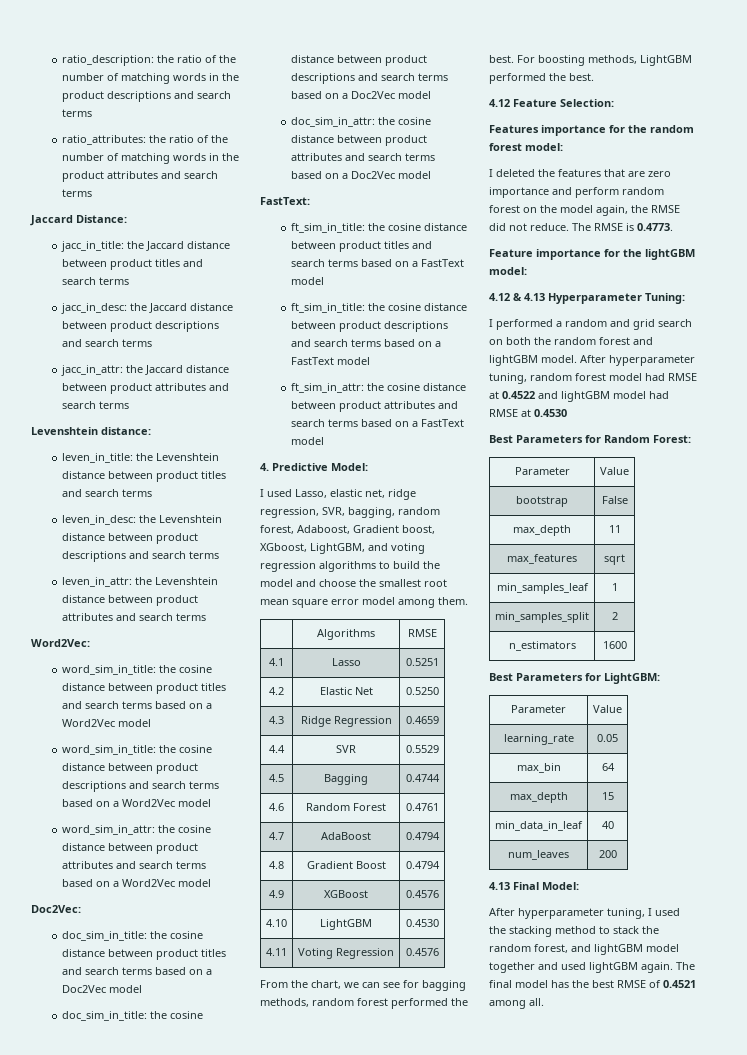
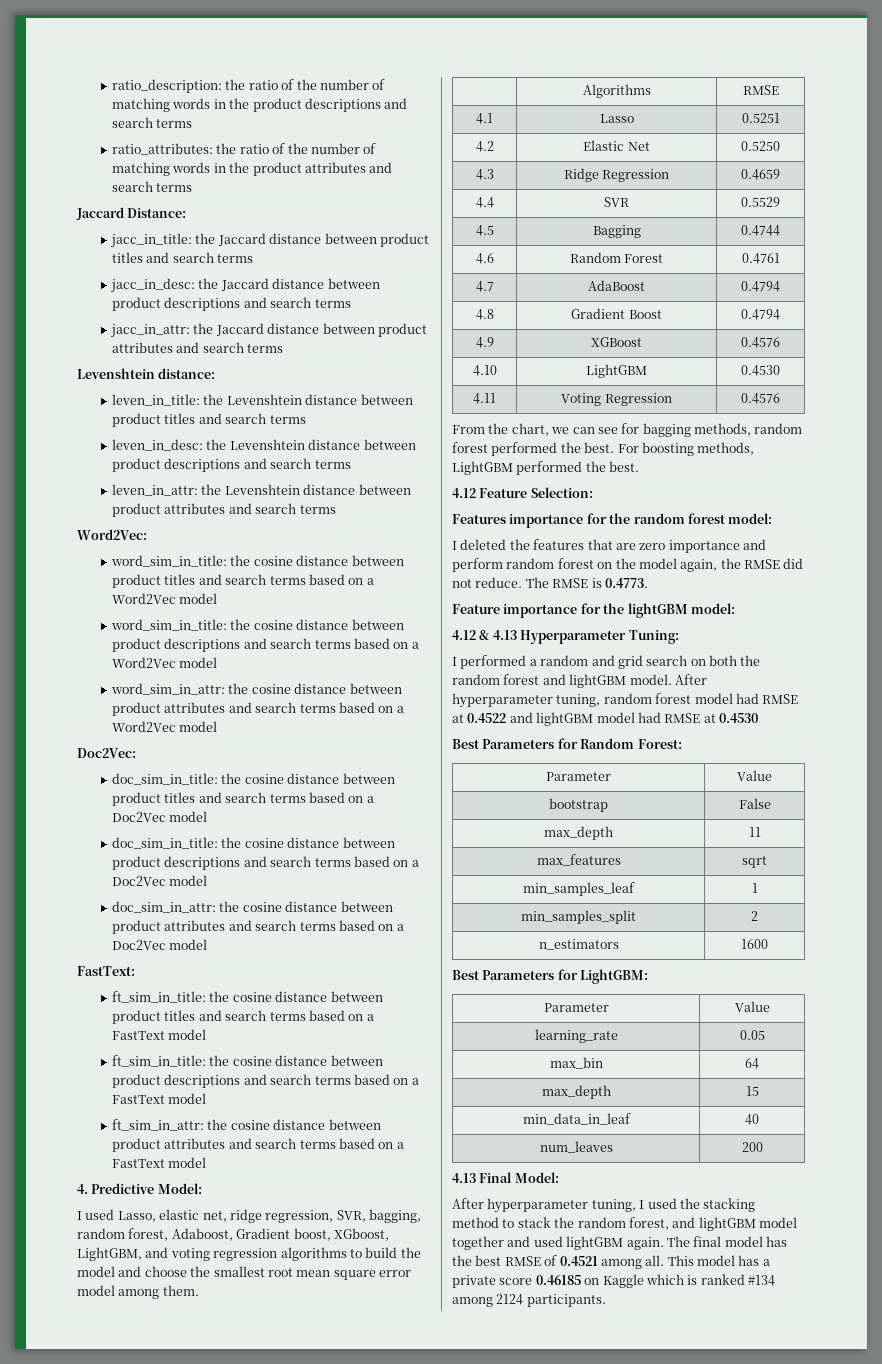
(544, 1002) none -> [667,1255,770,1266] [452,1274,775,1288] [452,1294,606,1307] This model has a private score 0.46185 on Kaggle which is ranked #134 among 2124 participants.

